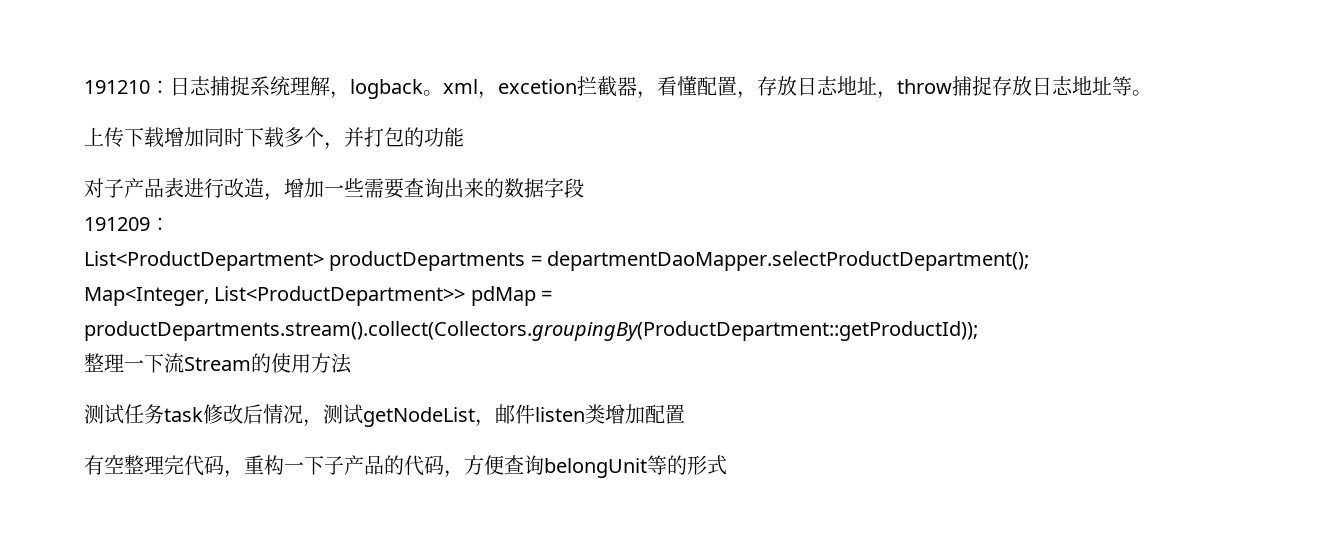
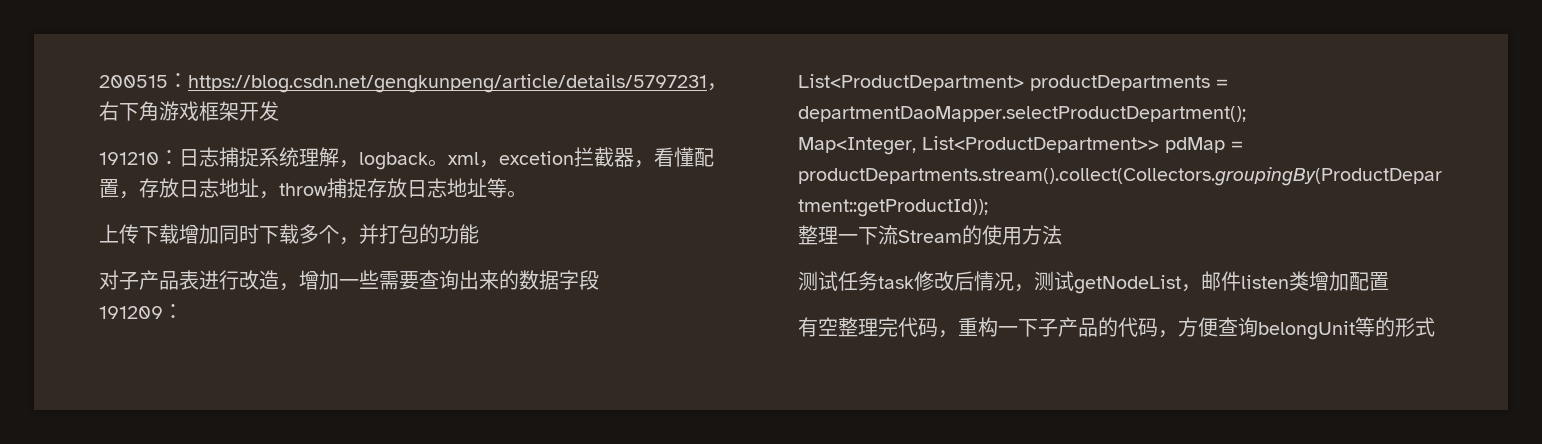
(84, 87) none -> [99,73,727,93] [99,101,279,121] 200515：https://blog.csdn.net/gengkunpeng/article/details/5797231，右下角游戏框架开发 //

